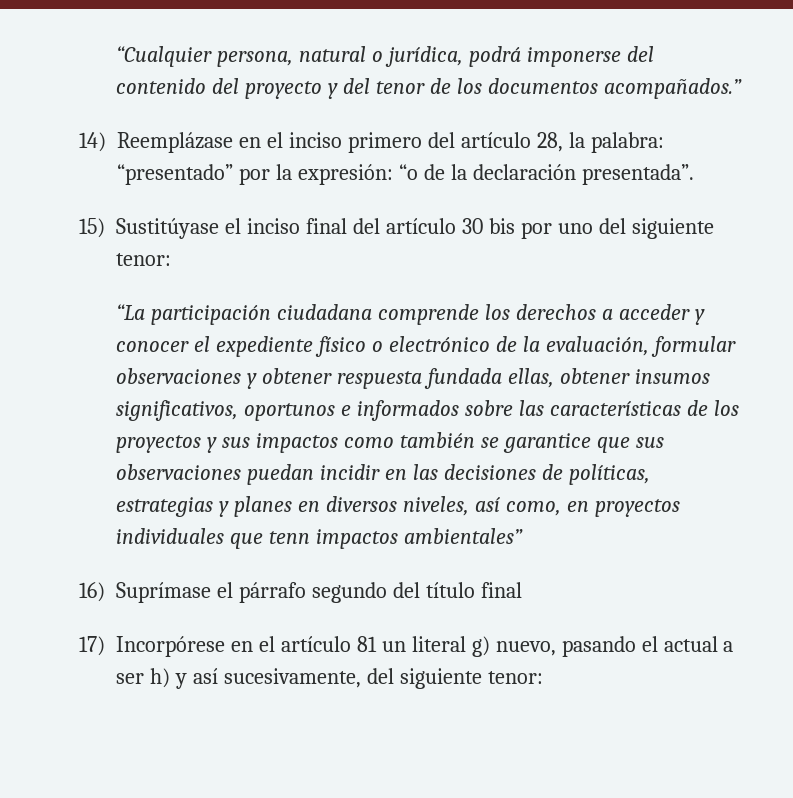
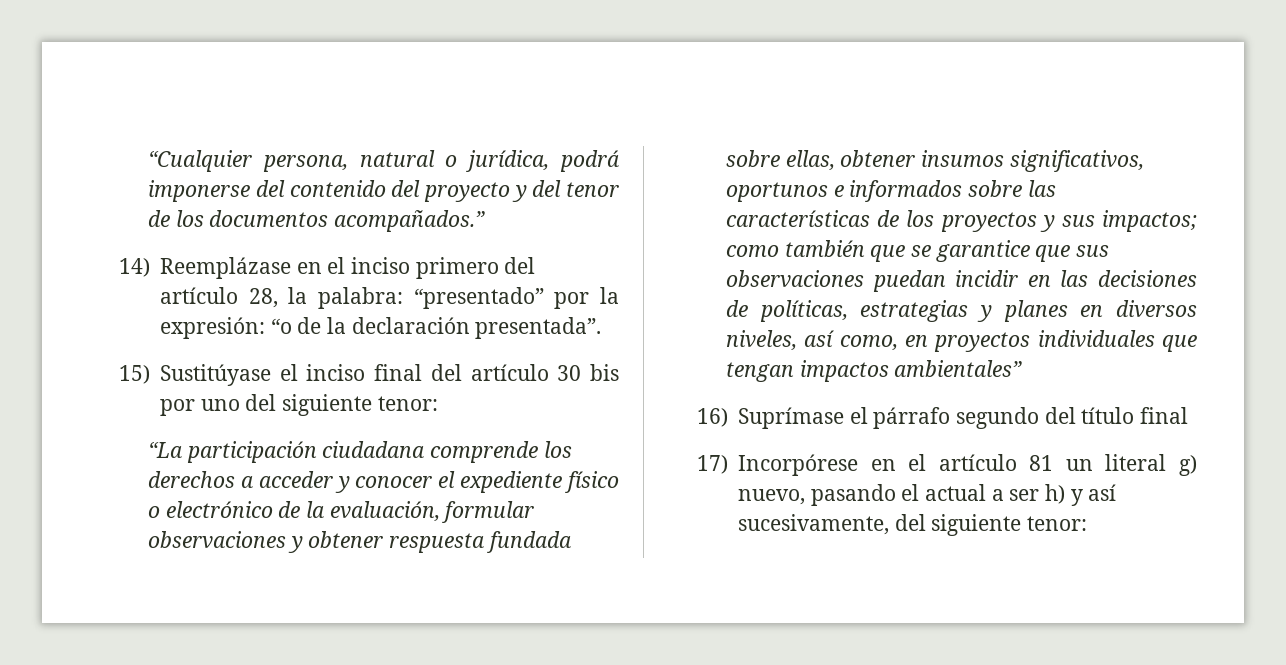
(502, 378) none -> [726,150,781,167] sobre
[255,433,338,453] impactos -> [1102,210,1197,232] impactos;
(475, 440) none -> [870,245,906,262] que
[269,531,311,544] tenn -> [726,362,795,382] tengan

